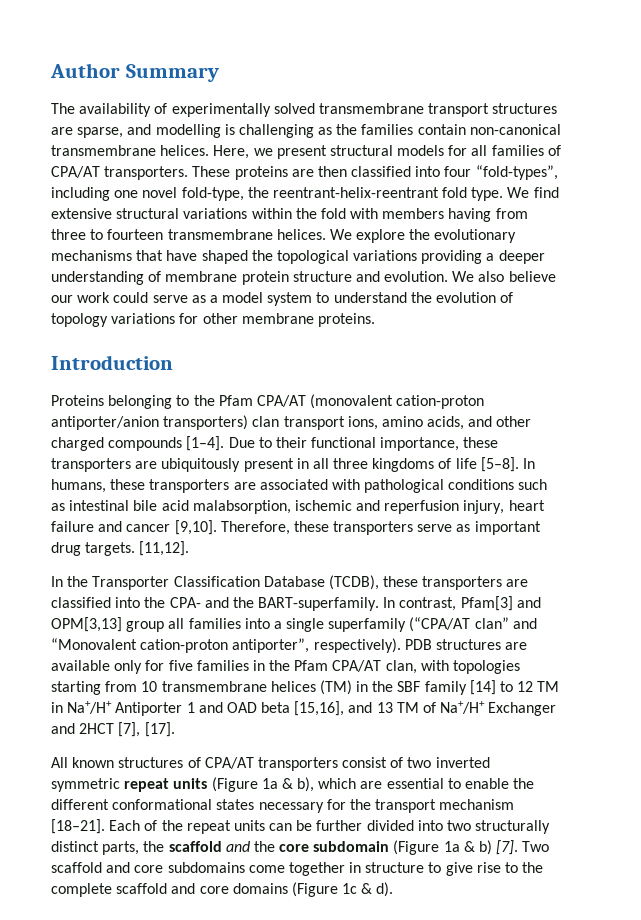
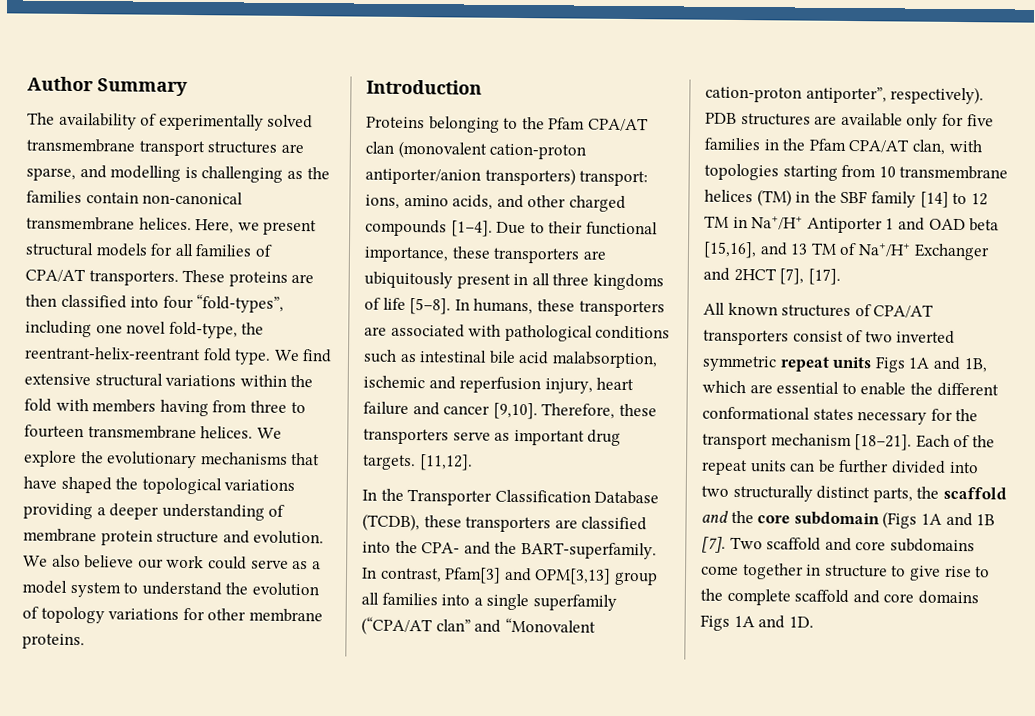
(306, 401) none -> [365,141,394,154] clan
[252,416,345,430] clan transport -> [579,170,649,187] transport:
[211,777,315,792] (Figure 1a & b), -> [874,356,988,373] Figs 1A and 1B,
[393,840,493,855] (Figure 1a & b) -> [882,511,996,529] (Figs 1A and 1B
[291,882,394,897] (Figure 1c & d). -> [700,614,814,631] Figs 1A and 1D.

